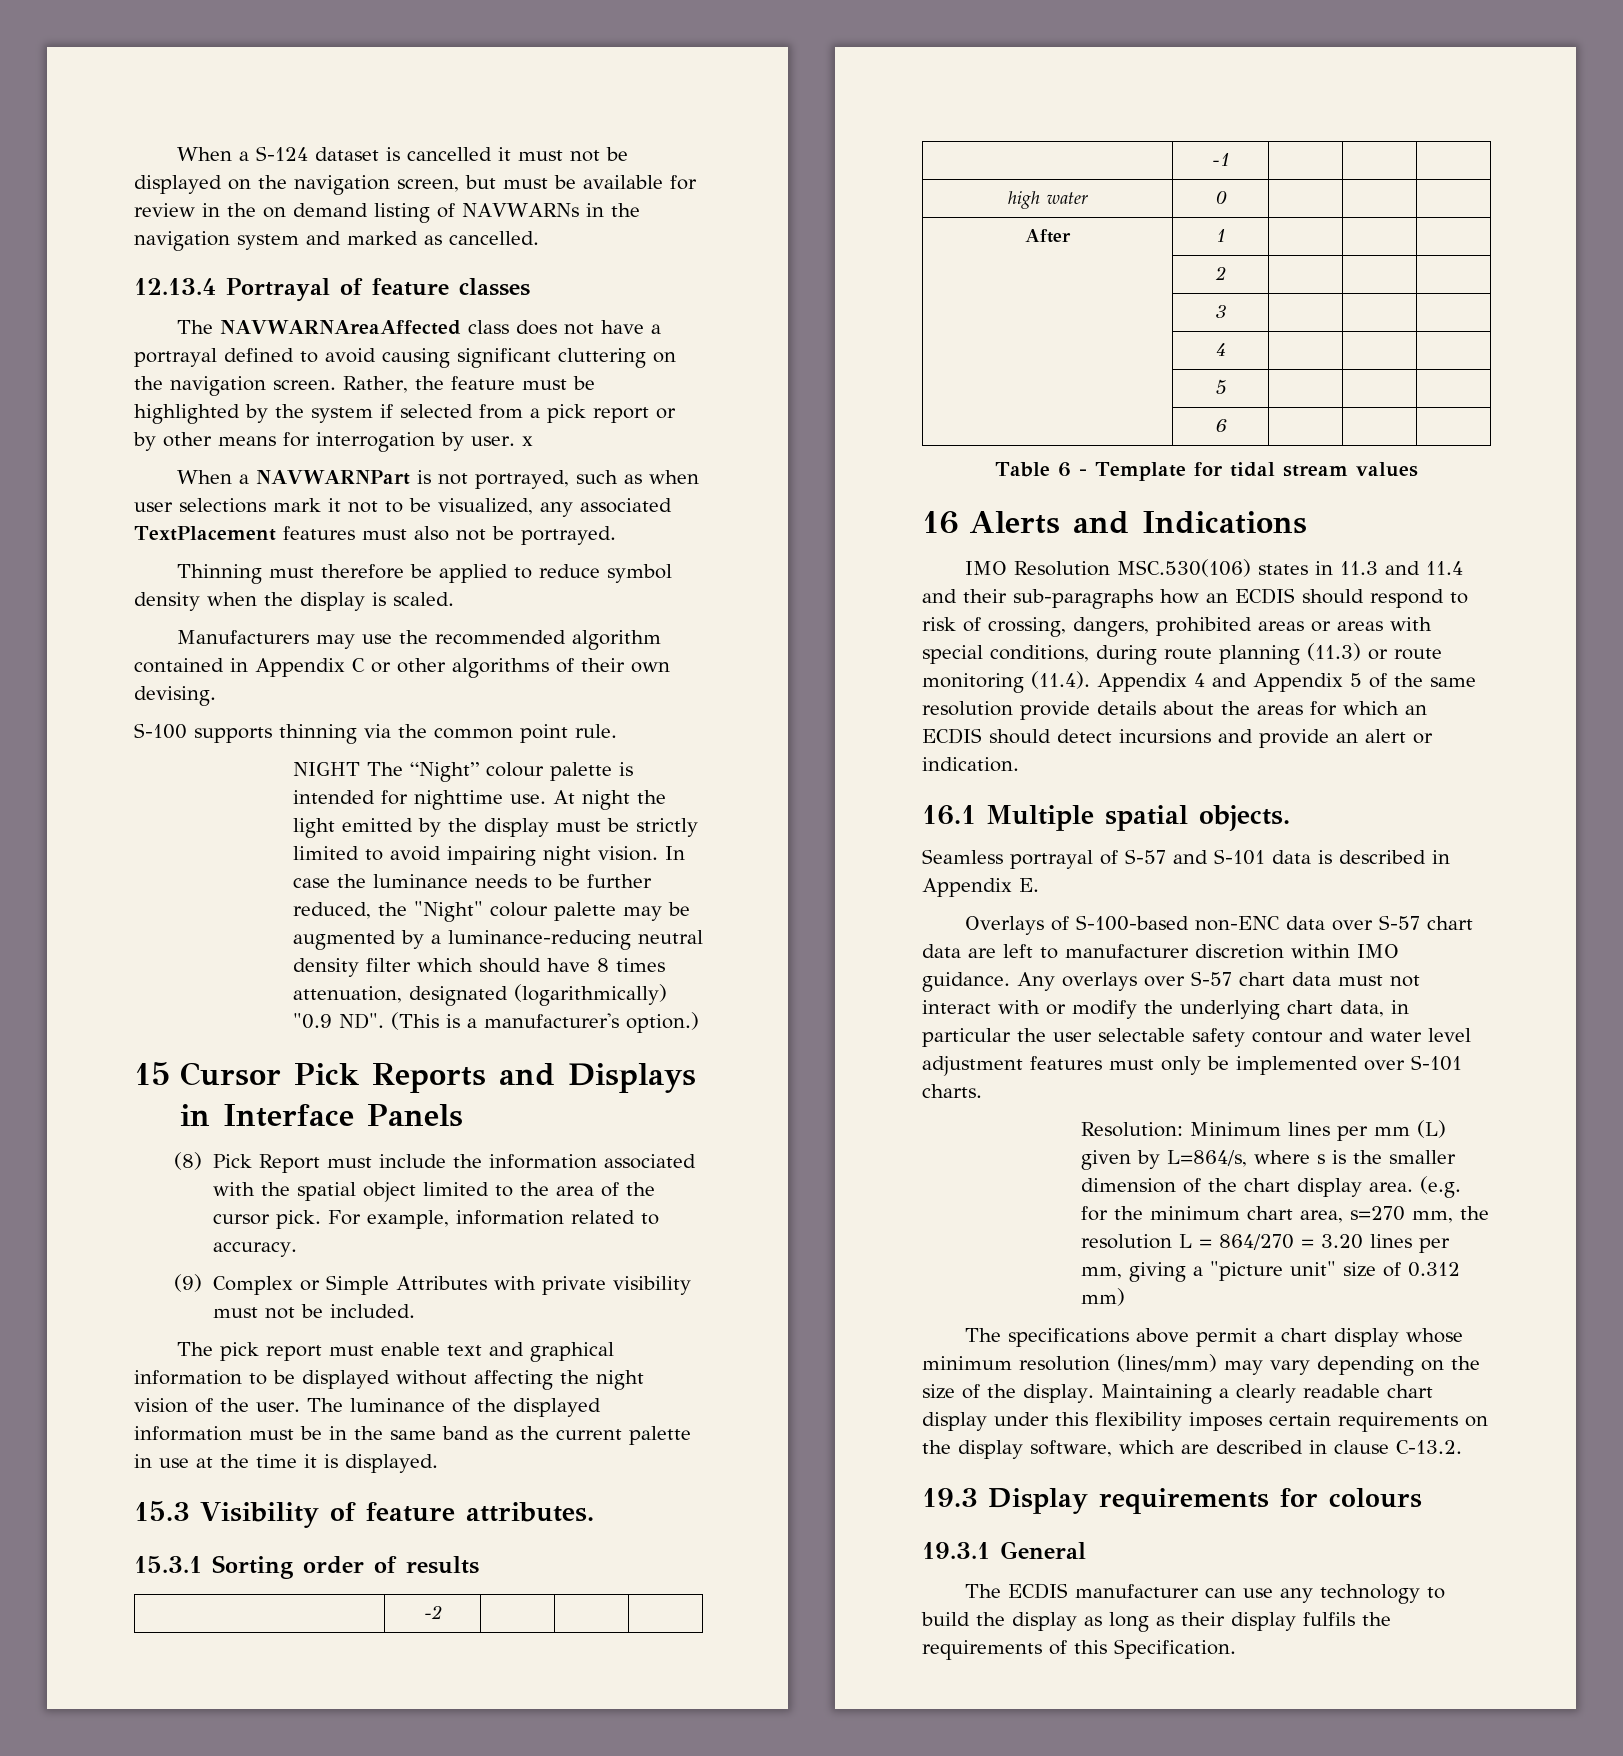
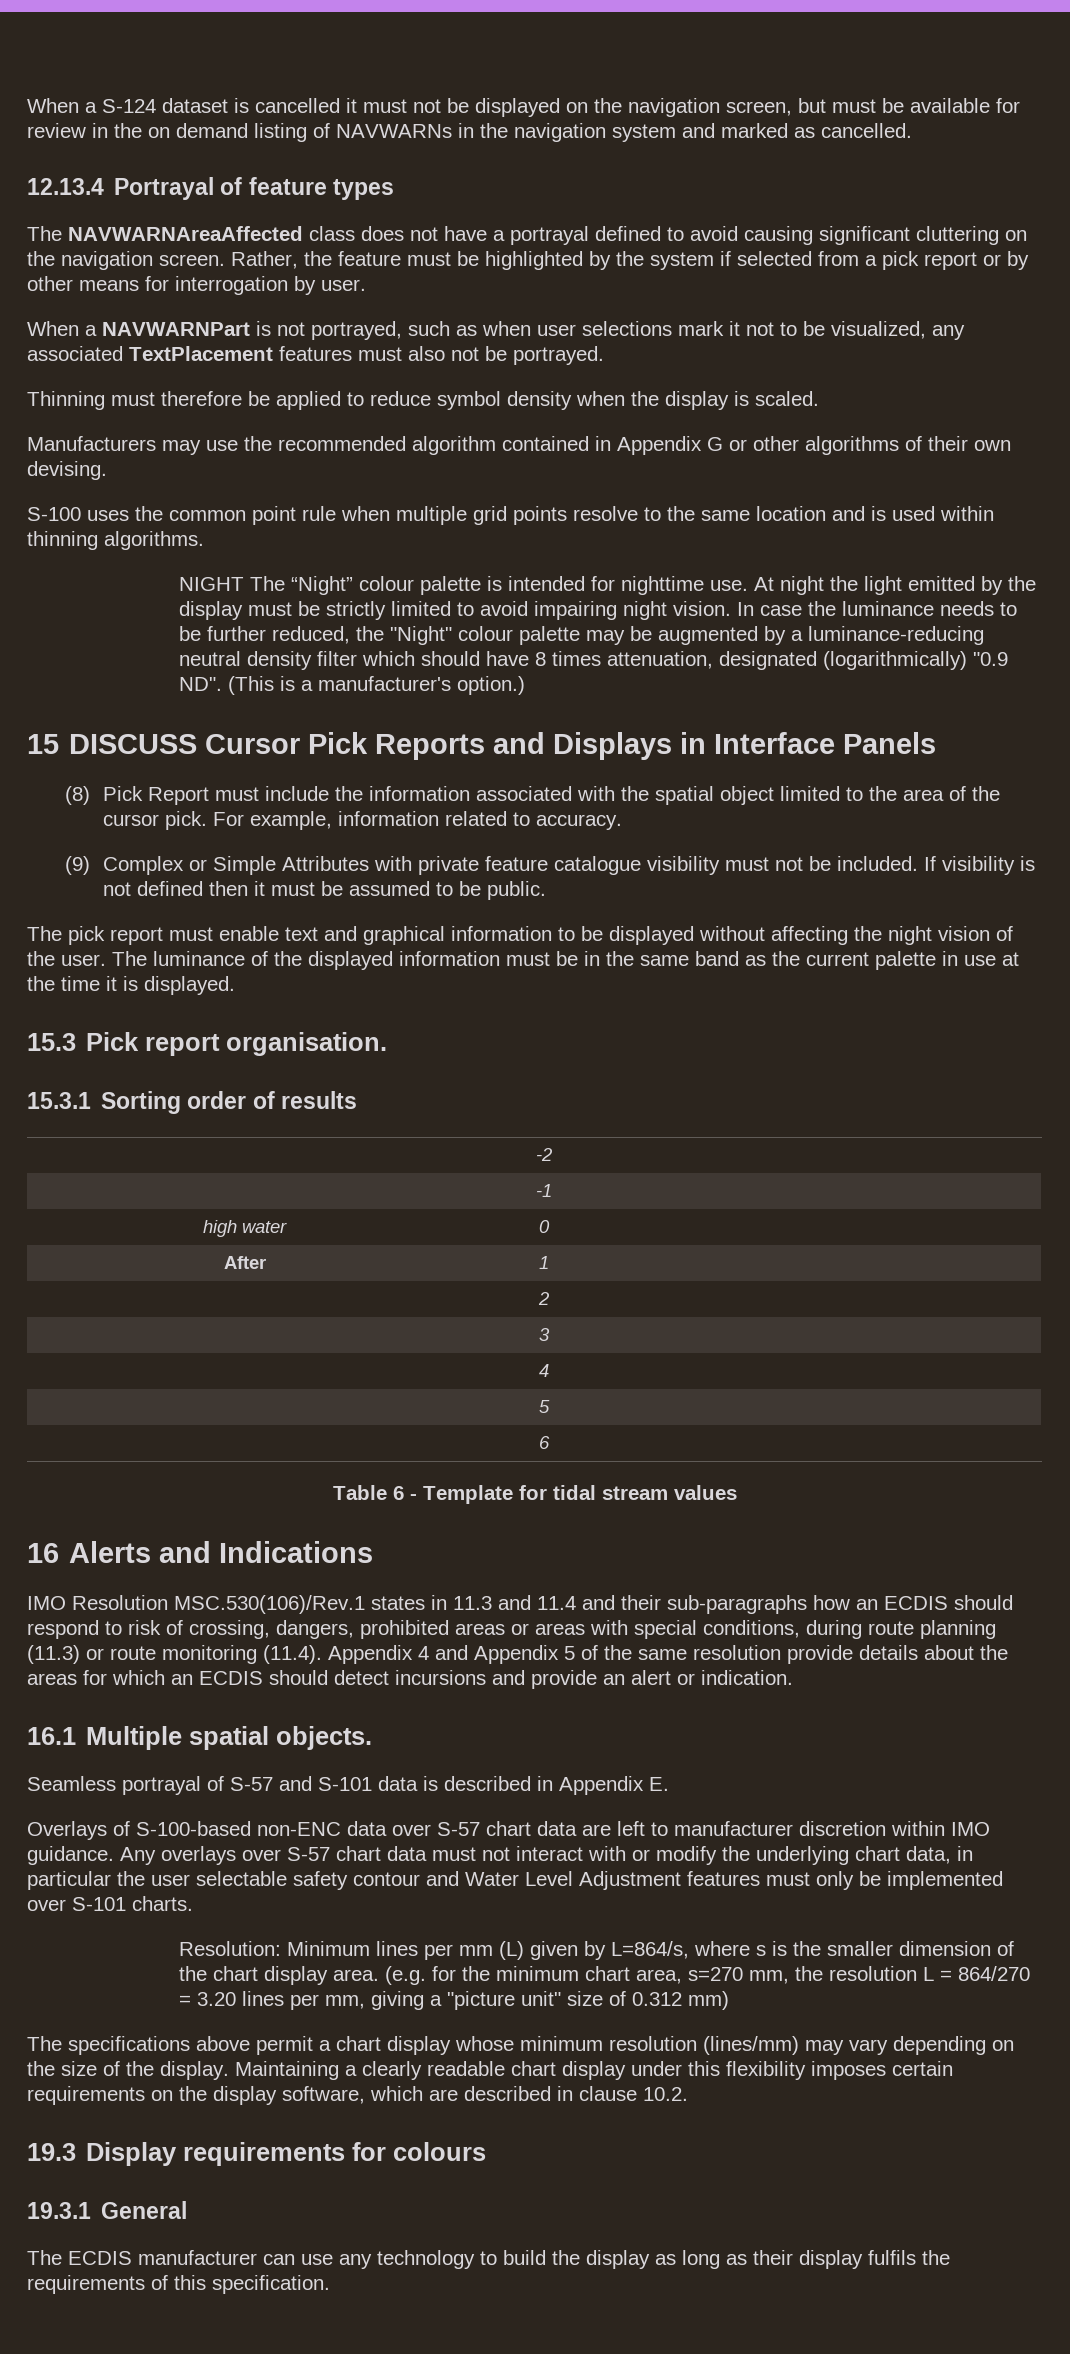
[459,278,531,296] classes -> [332,179,394,200] types
[521,436,533,446] x -> (366, 285) none
[352,658,365,672] C -> [707,437,723,451] G
[194,724,617,744] supports thinning via the common point rule. -> [87,506,994,525] [27,531,204,550] uses the common point rule when multiple grid points resolve to the same location and is used within thinning algorithms.
(170, 1073) none -> [69,734,198,754] DISCUSS
(607, 1285) none -> [484,856,641,875] feature catalogue
(416, 1311) none -> [923,856,1035,875] [102,881,546,900] If visibility is not defined then it must be assumed to be public.
[200,1502,595,1528] Visibility of feature attributes. -> [86,1032,388,1056] Pick report organisation.
[1116,559,1251,577] MSC.530(106) -> [174,1595,365,1614] MSC.530(106)/Rev.1
[1370,1028,1471,1042] [922,1056,1023,1076] water level adjustment -> [465,1871,681,1890] Water Level Adjustment
[1396,1440,1462,1454] C-13.2. -> [643,2087,688,2101] 10.2.
[1114,1639,1236,1659] Specification. -> [212,2275,330,2294] specification.

